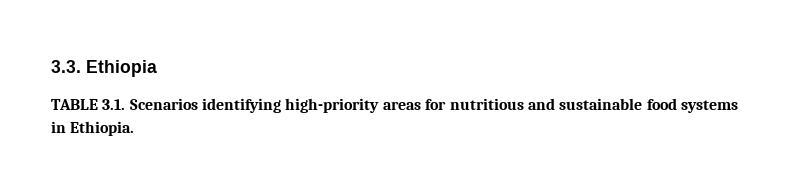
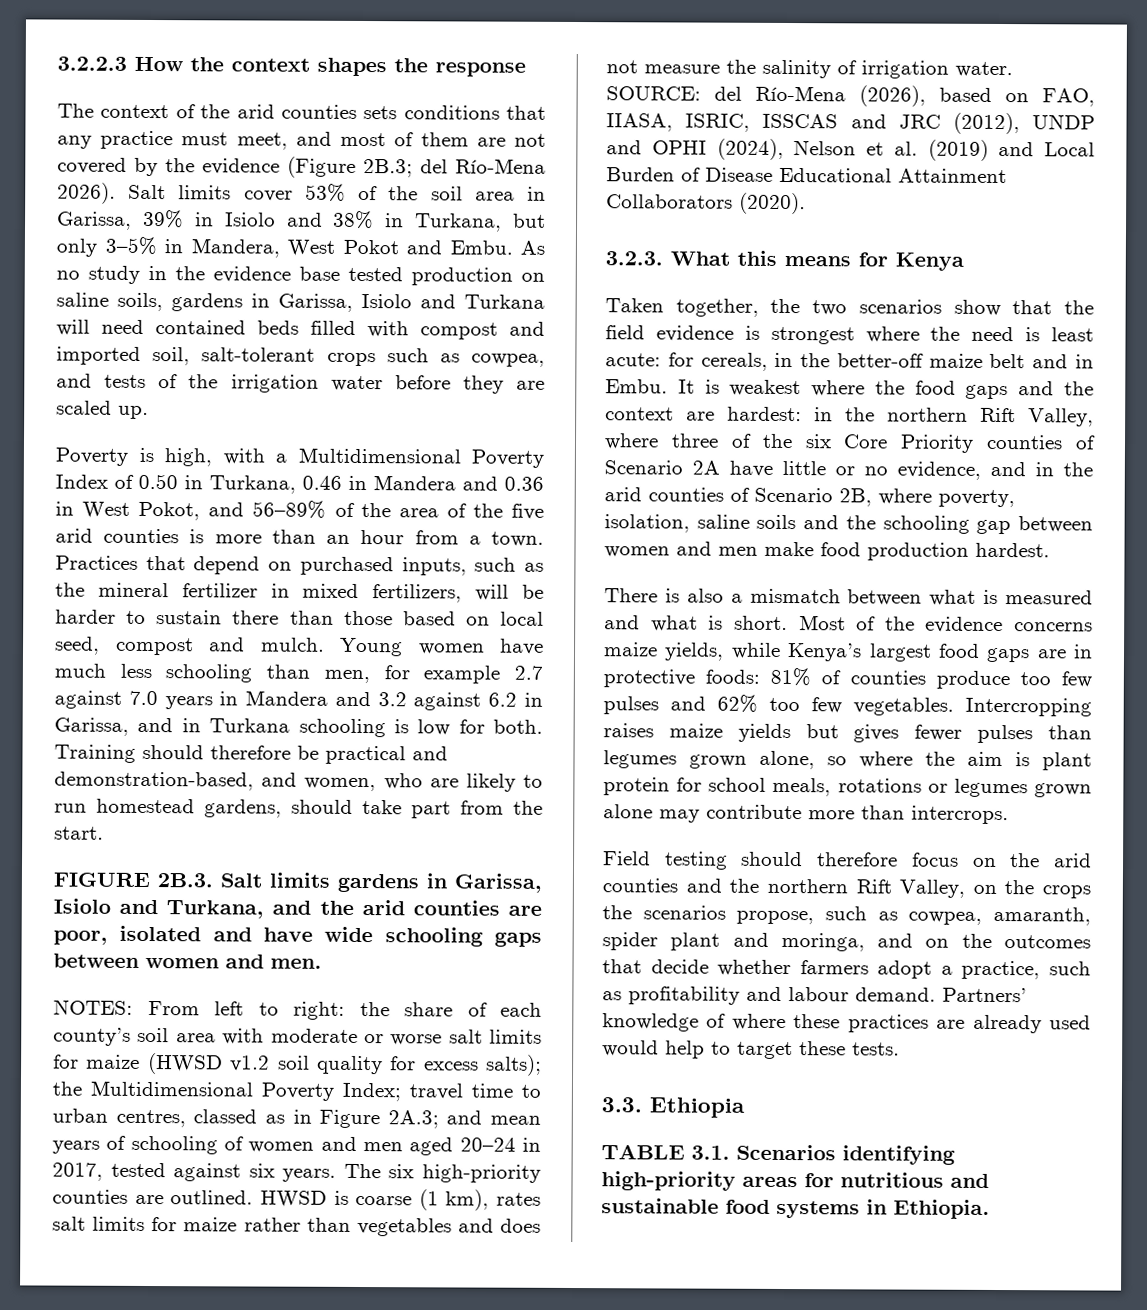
(51, 66) none -> [57,56,526,77] [57,103,546,120] [57,130,546,150] [57,156,546,178] [57,182,546,204] [56,209,546,232] [56,236,545,258] [56,265,545,286] [56,292,545,312] [56,319,545,340] [56,346,546,367] [56,373,545,394] [56,400,149,419] [55,447,544,468] [55,473,544,494] [55,500,545,521] [55,528,544,547] [55,555,544,576] [55,582,544,603] [55,609,544,626] [54,636,544,657] [54,663,543,684] [54,690,543,711] [54,717,543,738] [54,744,448,765] [54,771,543,792] [54,798,543,819] [54,826,104,840] [53,872,542,893] [53,898,543,919] [53,925,542,947] [53,953,322,969] [53,999,542,1020] [53,1027,542,1046] [53,1052,542,1076] [52,1080,541,1102] [52,1108,541,1129] [52,1135,541,1156] [52,1162,541,1183] [52,1189,541,1211] [52,1216,541,1237] [606,59,1013,79] [606,85,1095,107] [606,112,1095,135] [606,138,1095,161] [606,167,1007,184] [606,192,806,215] [605,250,964,271] [605,298,1094,317] [605,325,1094,345] [605,352,1094,371] [605,379,1094,400] [605,406,1094,427] [604,433,1096,453] [604,460,1093,480] [604,487,1015,508] [604,514,1093,535] [604,541,1050,561] [604,588,1093,606] [604,615,1093,634] [603,642,1093,663] [603,667,1092,690] [603,694,1092,717] [603,723,1092,744] [603,750,1092,771] [603,777,1092,798] [603,804,1009,825] [603,851,1092,870] [602,878,1091,899] [602,905,1091,926] [602,932,1091,952] [602,959,1091,980] [602,986,1027,1005] [602,1013,1091,1034] [602,1040,900,1060] 3.2.2.3 How the context shapes the response // The context of the arid counties sets conditions that any practice must meet, and most of them are not covered by the evidence (Figure 2B.3; del Río-Mena 2026). Salt limits cover 53% of the soil area in Garissa, 39% in Isiolo and 38% in Turkana, but only 3–5% in Mandera, West Pokot and Embu. As no study in the evidence base tested production on saline soils, gardens in Garissa, Isiolo and Turkana will need contained beds filled with compost and imported soil, salt-tolerant crops such as cowpea, and tests of the irrigation water before they are scaled up. // Poverty is high, with a Multidimensional Poverty Index of 0.50 in Turkana, 0.46 in Mandera and 0.36 in West Pokot, and 56–89% of the area of the five arid counties is more than an hour from a town. Practices that depend on purchased inputs, such as the mineral fertilizer in mixed fertilizers, will be harder to sustain there than those based on local seed, compost and mulch. Young women have much less schooling than men, for example 2.7 against 7.0 years in Mandera and 3.2 against 6.2 in Garissa, and in Turkana schooling is low for both. Training should therefore be practical and demonstration-based, and women, who are likely to run homestead gardens, should take part from the start. // FIGURE 2B.3. Salt limits gardens in Garissa, Isiolo and Turkana, and the arid counties are poor, isolated and have wide schooling gaps between women and men. // NOTES: From left to right: the share of each county’s soil area with moderate or worse salt limits for maize (HWSD v1.2 soil quality for excess salts); the Multidimensional Poverty Index; travel time to urban centres, classed as in Figure 2A.3; and mean years of schooling of women and men aged 20–24 in 2017, tested against six years. The six high-priority counties are outlined. HWSD is coarse (1 km), rates salt limits for maize rather than vegetables and does not measure the salinity of irrigation water. SOURCE: del Río-Mena (2026), based on FAO, IIASA, ISRIC, ISSCAS and JRC (2012), UNDP and OPHI (2024), Nelson et al. (2019) and Local Burden of Disease Educational Attainment Collaborators (2020). // 3.2.3. What this means for Kenya // Taken together, the two scenarios show that the field evidence is strongest where the need is least acute: for cereals, in the better-off maize belt and in Embu. It is weakest where the food gaps and the context are hardest: in the northern Rift Valley, where three of the six Core Priority counties of Scenario 2A have little or no evidence, and in the arid counties of Scenario 2B, where poverty, isolation, saline soils and the schooling gap between women and men make food production hardest. // There is also a mismatch between what is measured and what is short. Most of the evidence concerns maize yields, while Kenya’s largest food gaps are in protective foods: 81% of counties produce too few pulses and 62% too few vegetables. Intercropping raises maize yields but gives fewer pulses than legumes grown alone, so where the aim is plant protein for school meals, rotations or legumes grown alone may contribute more than intercrops. // Field testing should therefore focus on the arid counties and the northern Rift Valley, on the crops the scenarios propose, such as cowpea, amaranth, spider plant and moringa, and on the outcomes that decide whether farmers adopt a practice, such as profitability and labour demand. Partners’ knowledge of where these practices are already used would help to target these tests. //

